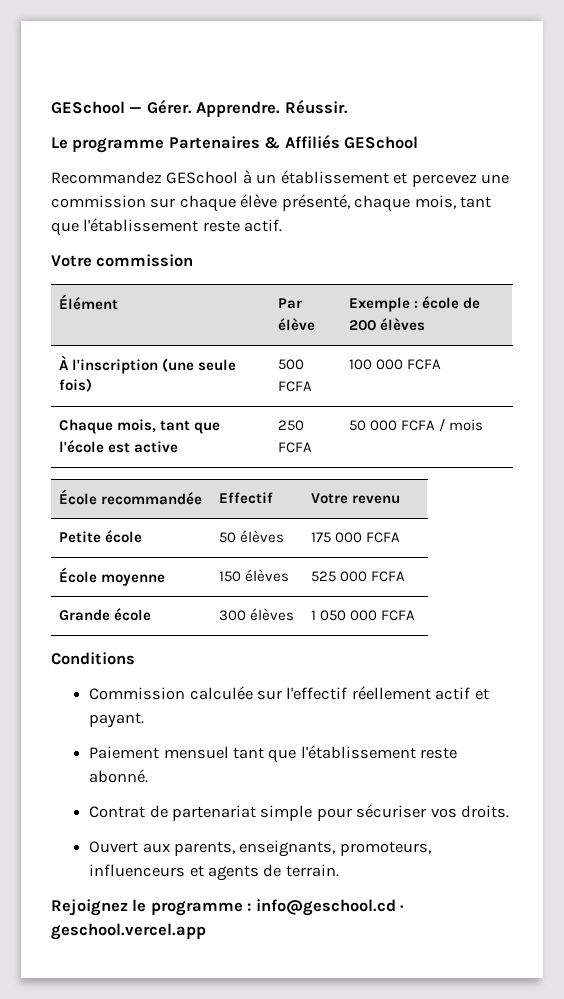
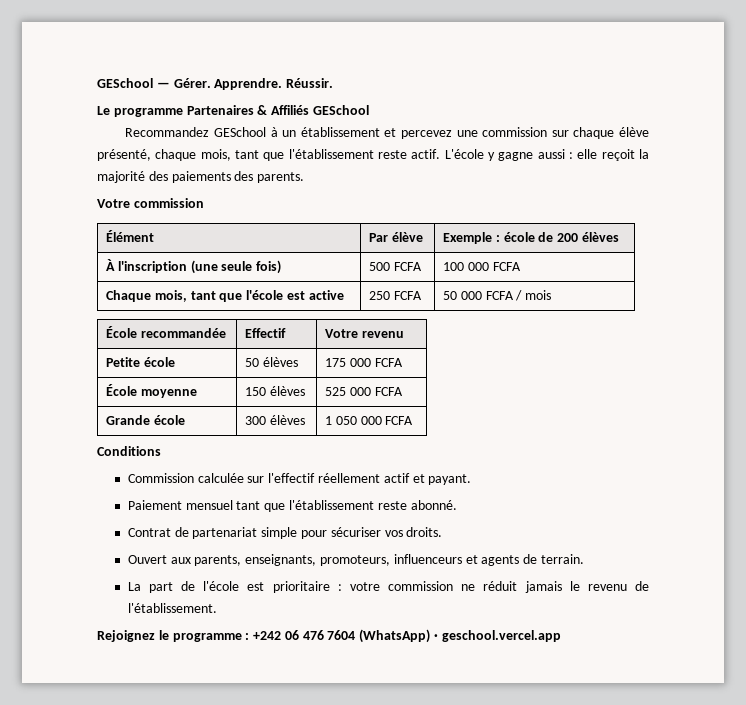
(283, 225) none -> [444,149,649,161] [97,171,305,183] L'école y gagne aussi : elle reçoit la majorité des paiements des parents.
(339, 870) none -> [127,581,650,593] [127,603,217,613] // La part de l'école est prioritaire : votre commission ne réduit jamais le revenu de l'établissement.
[255,899,396,916] info@geschool.cd -> [253,629,431,643] +242 06 476 7604 (WhatsApp)

